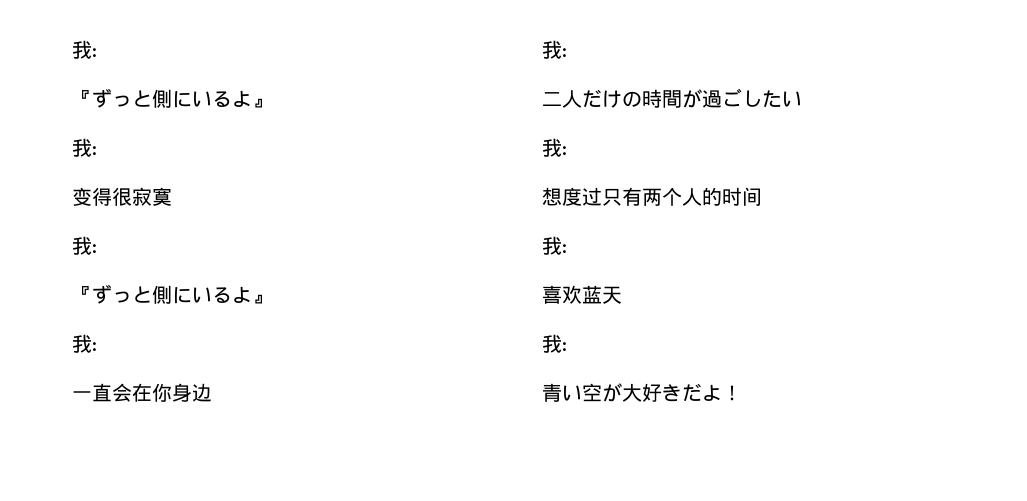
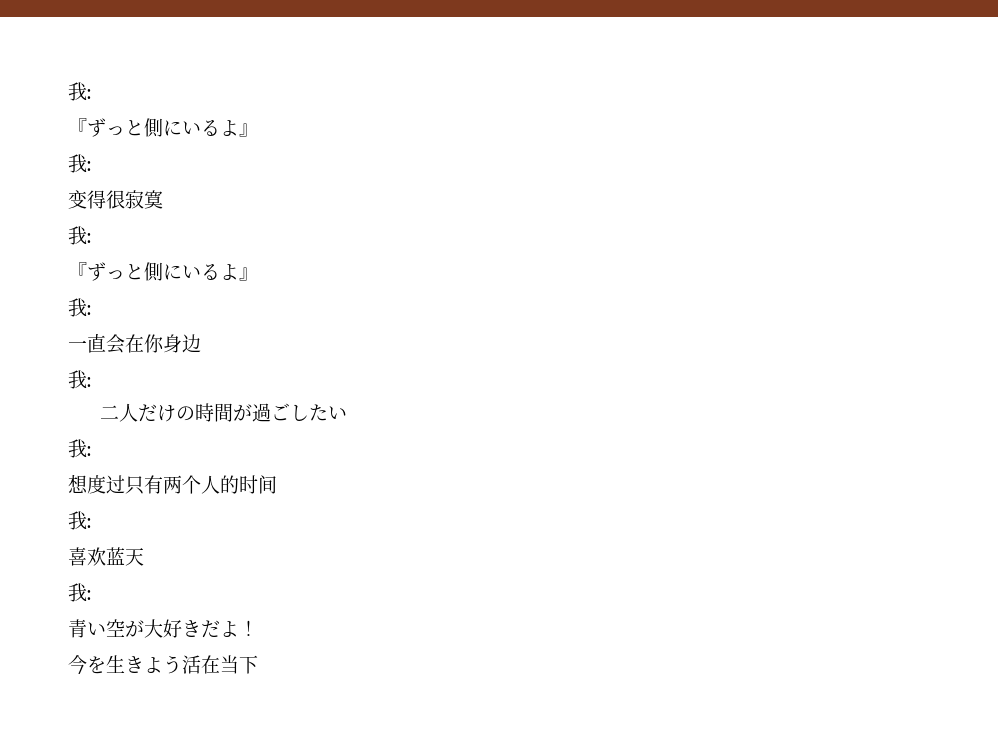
(742, 393) none -> [68,655,258,675] // 今を生きよう活在当下

